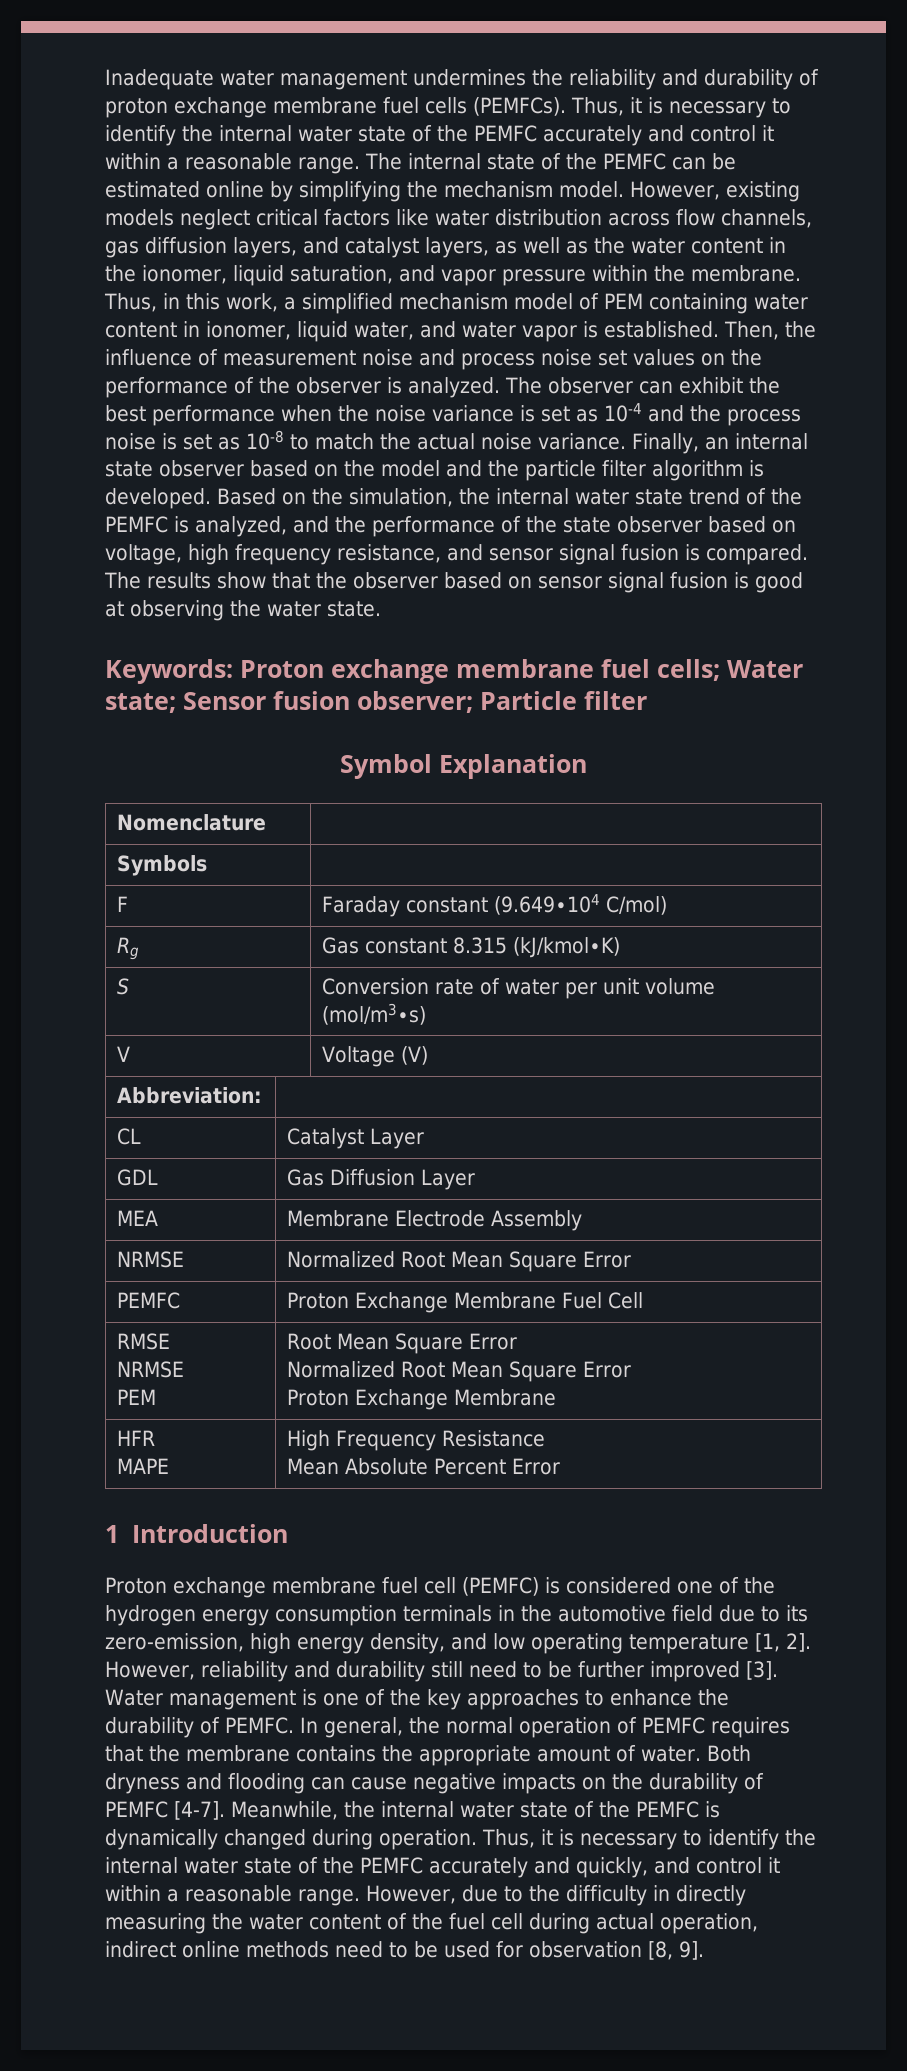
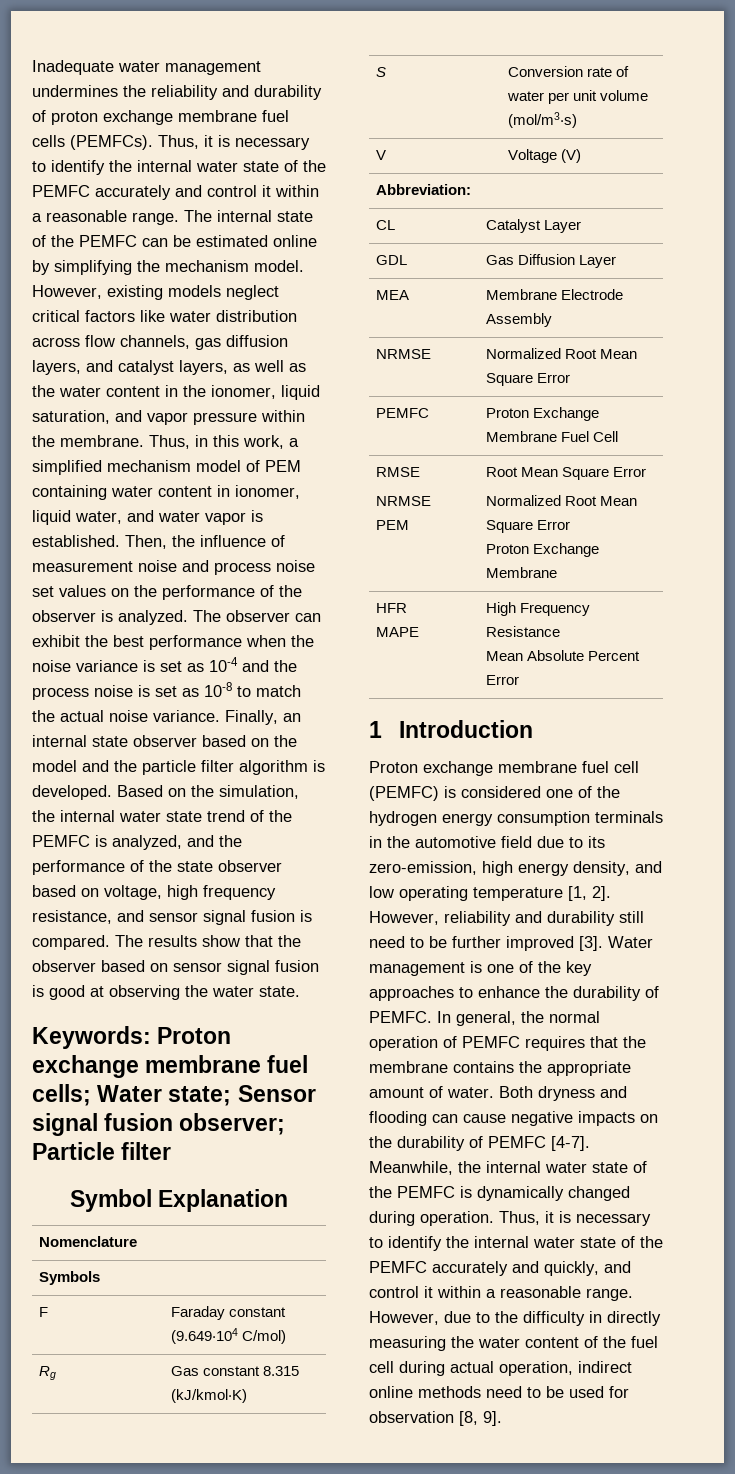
(266, 701) none -> [32,1113,98,1136] signal

